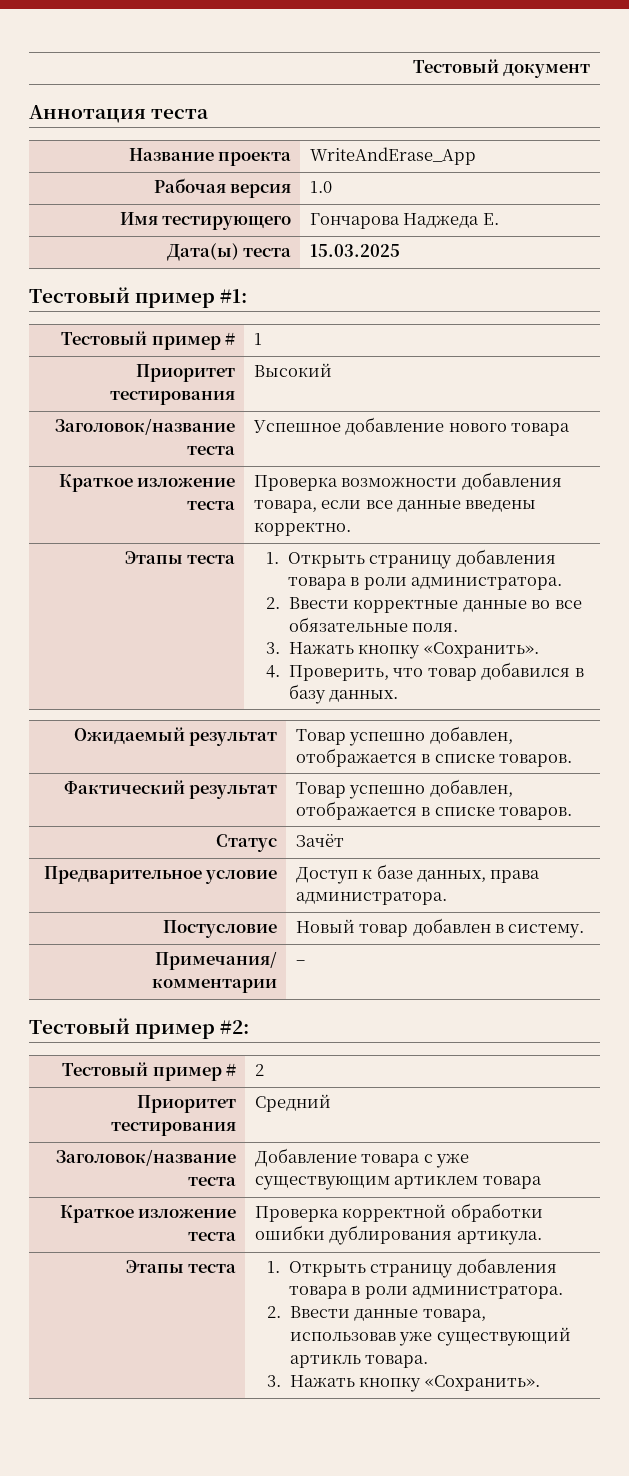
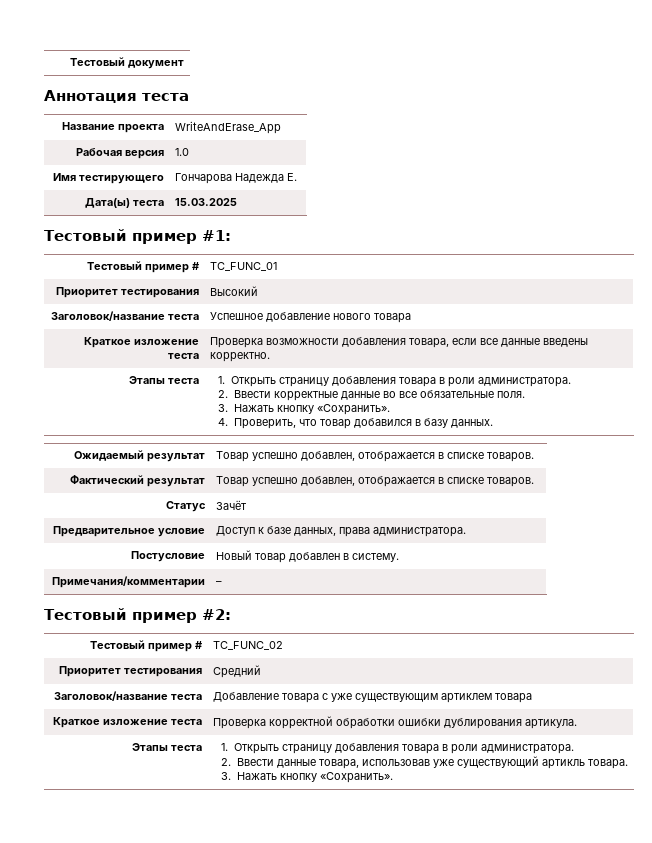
[403,213,480,228] Наджеда -> [235,173,285,183] Надежда
[253,333,262,345] 1 -> [210,262,278,271] TC_FUNC_01
[254,1064,264,1076] 2 -> [213,641,284,650] TC_FUNC_02

